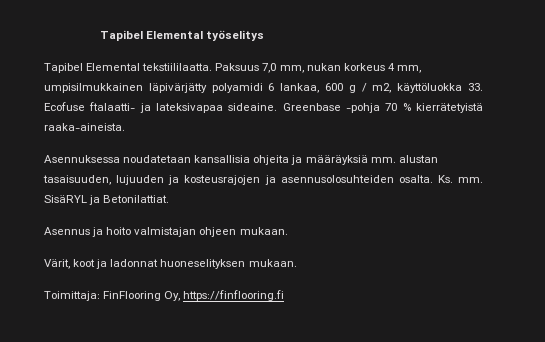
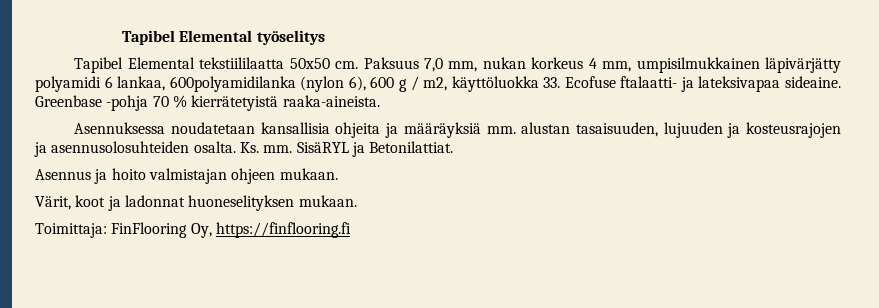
[142,63,213,71] tekstiililaatta. -> [199,57,359,69] tekstiililaatta 50x50 cm.
(320, 88) none -> [169,76,366,92] 600polyamidilanka (nylon 6),

